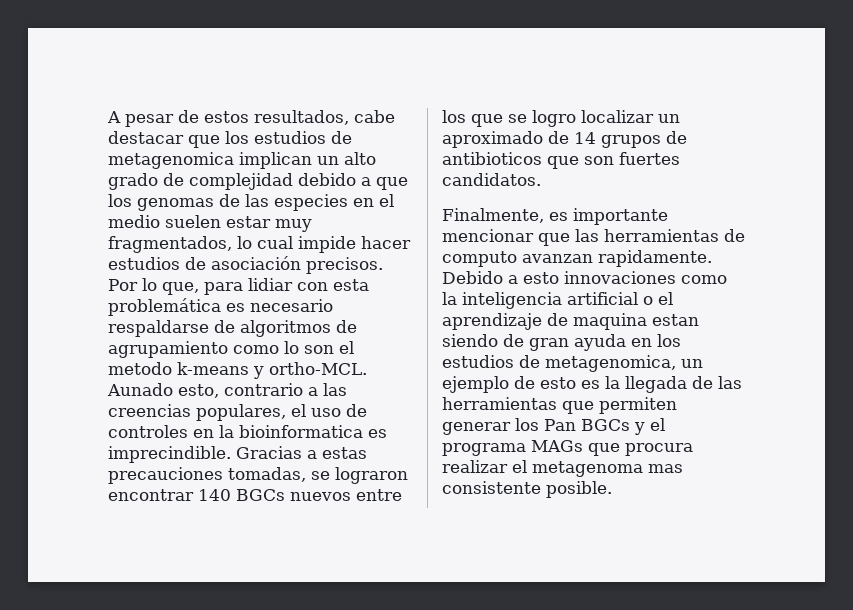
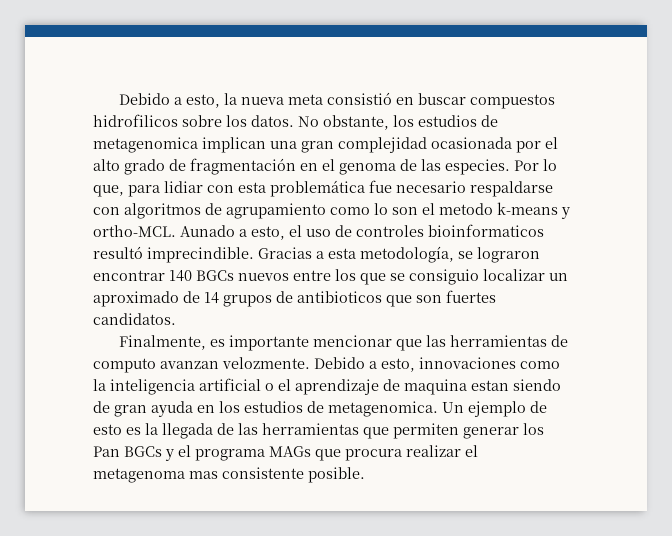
[107,110,395,127] [108,131,220,148] A pesar de estos resultados, cabe destacar que -> [118,92,555,109] [93,114,389,130] Debido a esto, la nueva meta consistió en buscar compuestos hidrofilicos sobre los datos. No obstante,
[317,152,376,165] [108,173,408,190] [108,194,394,211] [108,215,312,232] [108,236,411,253] [108,256,383,274] un alto grado de complejidad debido a que los genomas de las especies en el medio suelen estar muy fragmentados, lo cual impide hacer estudios de asociación precisos. -> [270,137,558,153] [93,158,510,175] una gran complejidad ocasionada por el alto grado de fragmentación en el genoma de las especies.
[226,303,245,312] es -> [369,180,392,193] fue
[214,320,235,333] de -> [93,207,120,215] con
[178,383,347,398] [108,404,367,421] [108,425,387,438] [108,446,367,463] [108,467,306,484] esto, contrario a las creencias populares, el uso de controles en la bioinformatica es imprecindible. Gracias a estas precauciones tomadas, -> [239,224,544,240] [93,246,454,263] a esto, el uso de controles bioinformaticos resultó imprecindible. Gracias a esta metodología,
[532,110,576,127] logro -> [409,269,479,285] consiguio
[598,250,712,267] [442,271,559,284] rapidamente. Debido a esto -> [222,357,415,372] velozmente. Debido a esto,
[545,355,703,372] metagenomica, un -> [328,401,464,417] metagenomica. Un

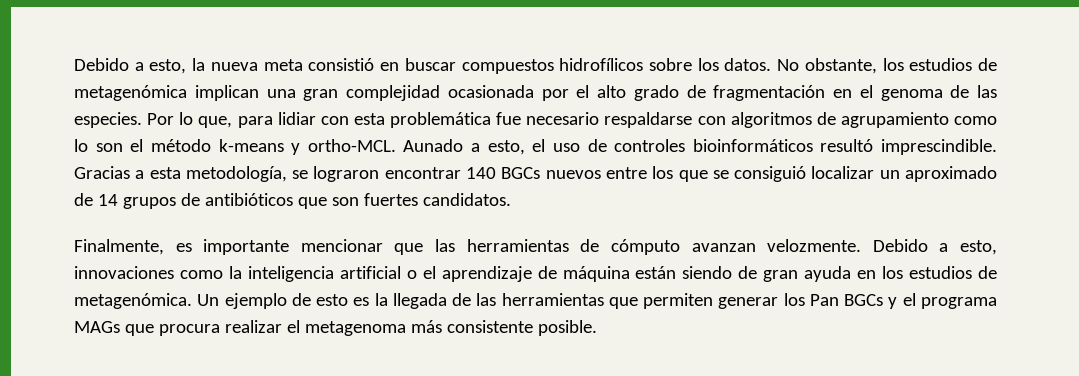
[93,114,178,127] hidrofilicos -> [559,58,644,71] hidrofílicos
[93,137,198,153] metagenomica -> [74,85,187,101] metagenómica
[439,203,493,215] metodo -> [150,139,211,152] método
[428,224,544,237] [93,246,254,263] bioinformaticos resultó imprecindible. -> [692,139,997,155] bioinformáticos resultó imprescindible.
[409,269,479,285] consiguio -> [734,166,807,182] consiguió
[297,291,382,303] antibioticos -> [204,193,293,206] antibióticos
[93,358,156,373] computo -> [610,239,680,255] cómputo
[404,379,509,395] maquina estan -> [562,266,677,282] máquina están
[328,401,438,417] metagenomica. -> [74,293,192,309] metagenómica.
[189,471,218,479] mas -> [410,320,442,333] más

